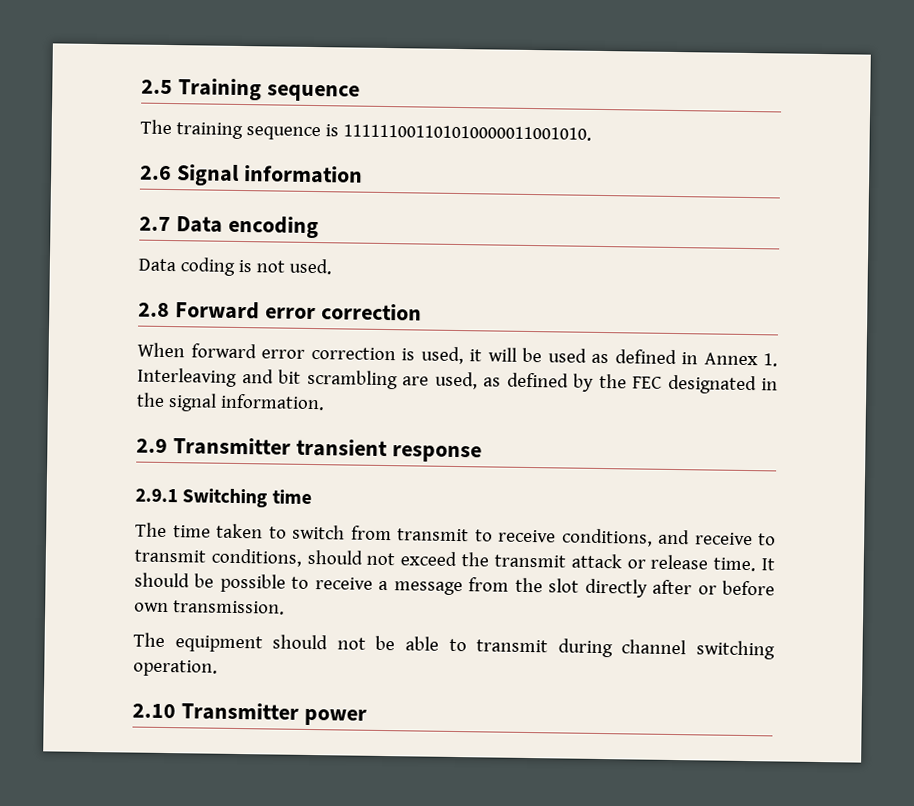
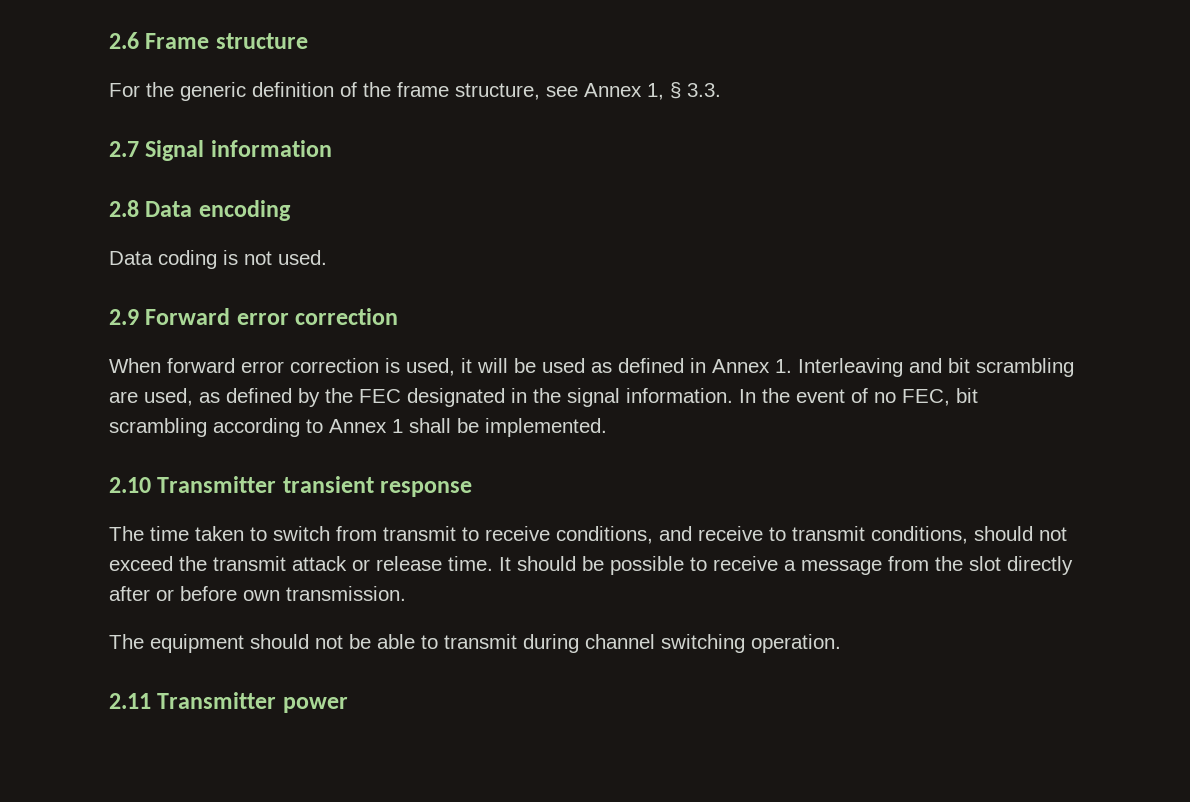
[141,78,360,102] [140,119,592,141] [140,165,172,181] 2.5 Training sequence // The training sequence is 111111001101010000011001010. // 2.6 -> [109,32,308,49] [109,82,721,101] [109,141,139,157] 2.6 Frame structure // For the generic definition of the frame structure, see Annex 1, § 3.3. // 2.7
[139,216,171,232] 2.7 -> [109,200,139,217] 2.8
[138,302,170,318] 2.8 -> [109,309,139,325] 2.9
[136,438,168,454] // 2.9 -> [739,388,978,406] [109,418,607,437] [109,477,151,493] In the event of no FEC, bit scrambling according to Annex 1 shall be implemented. // 2.10
[135,488,312,508] // 2.9.1 Switching time -> (473, 489) none
[132,703,176,719] 2.10 -> [109,693,151,709] 2.11

